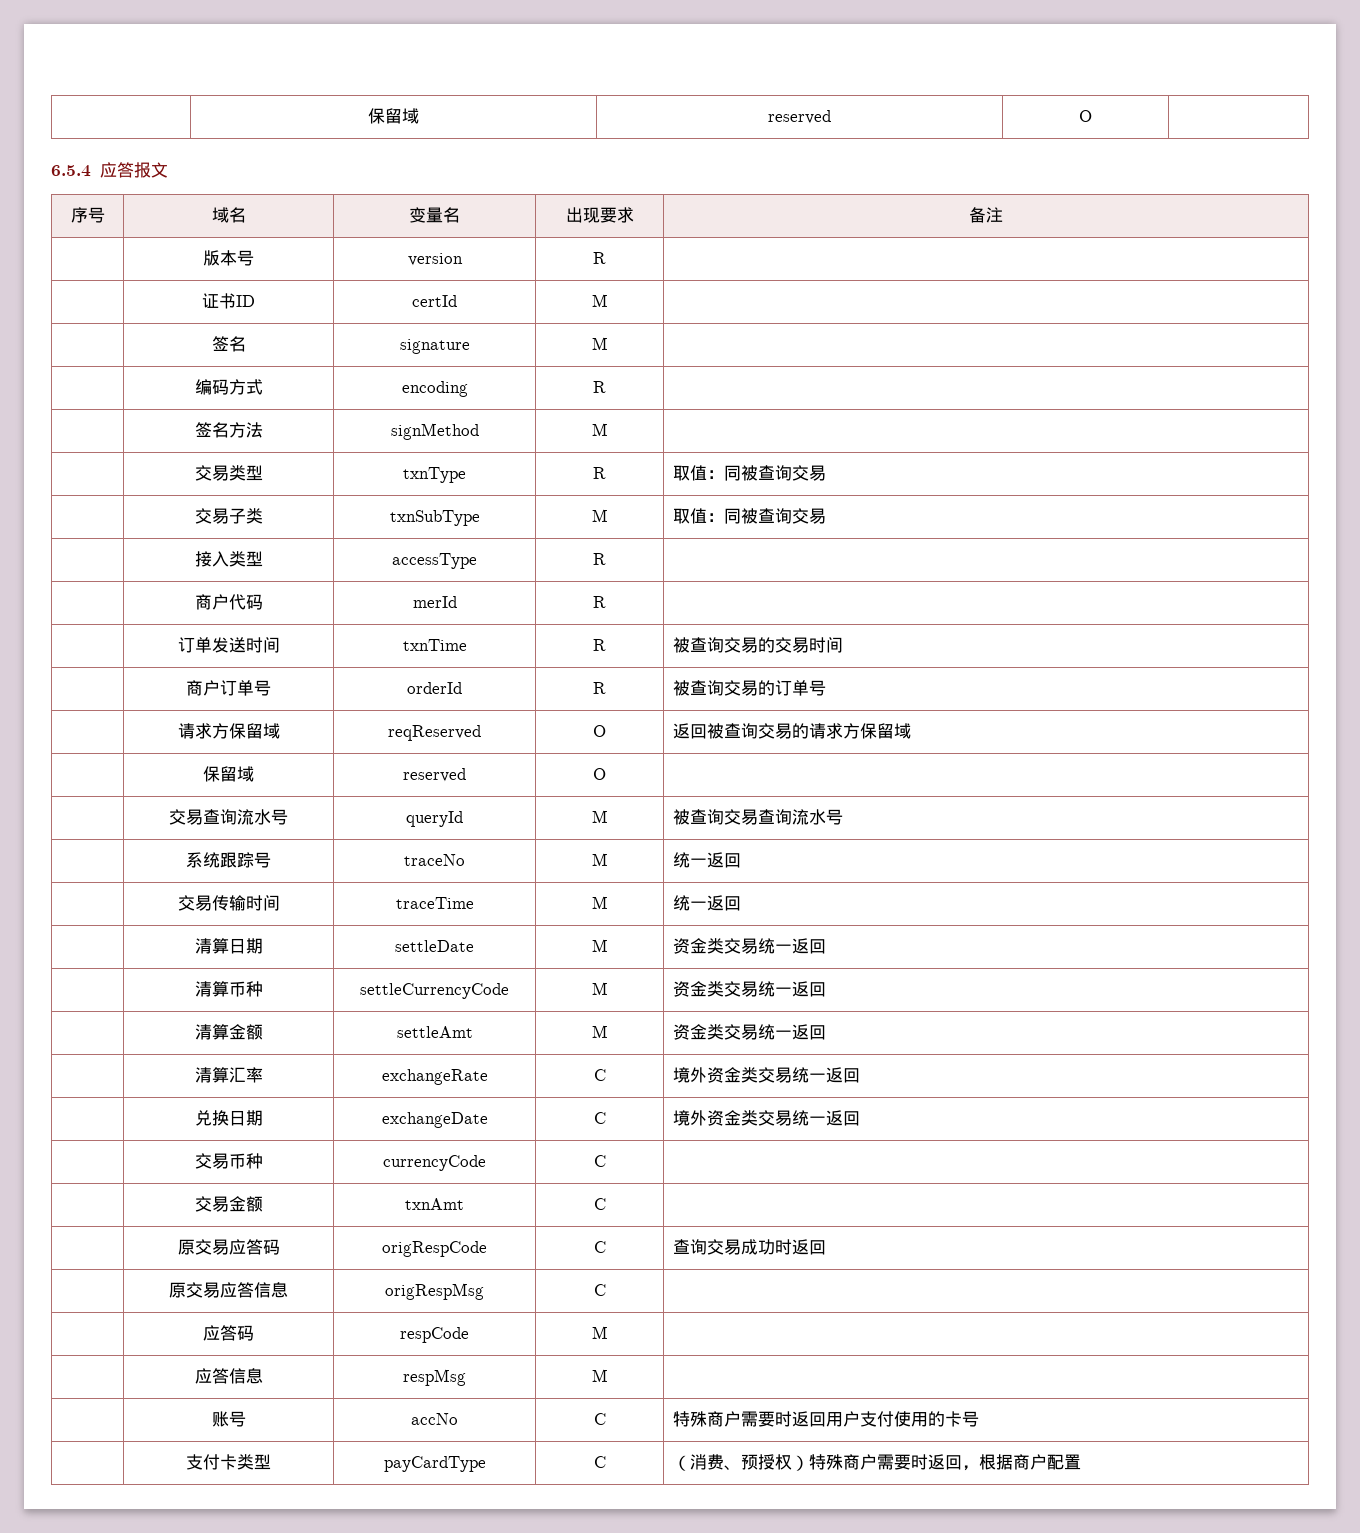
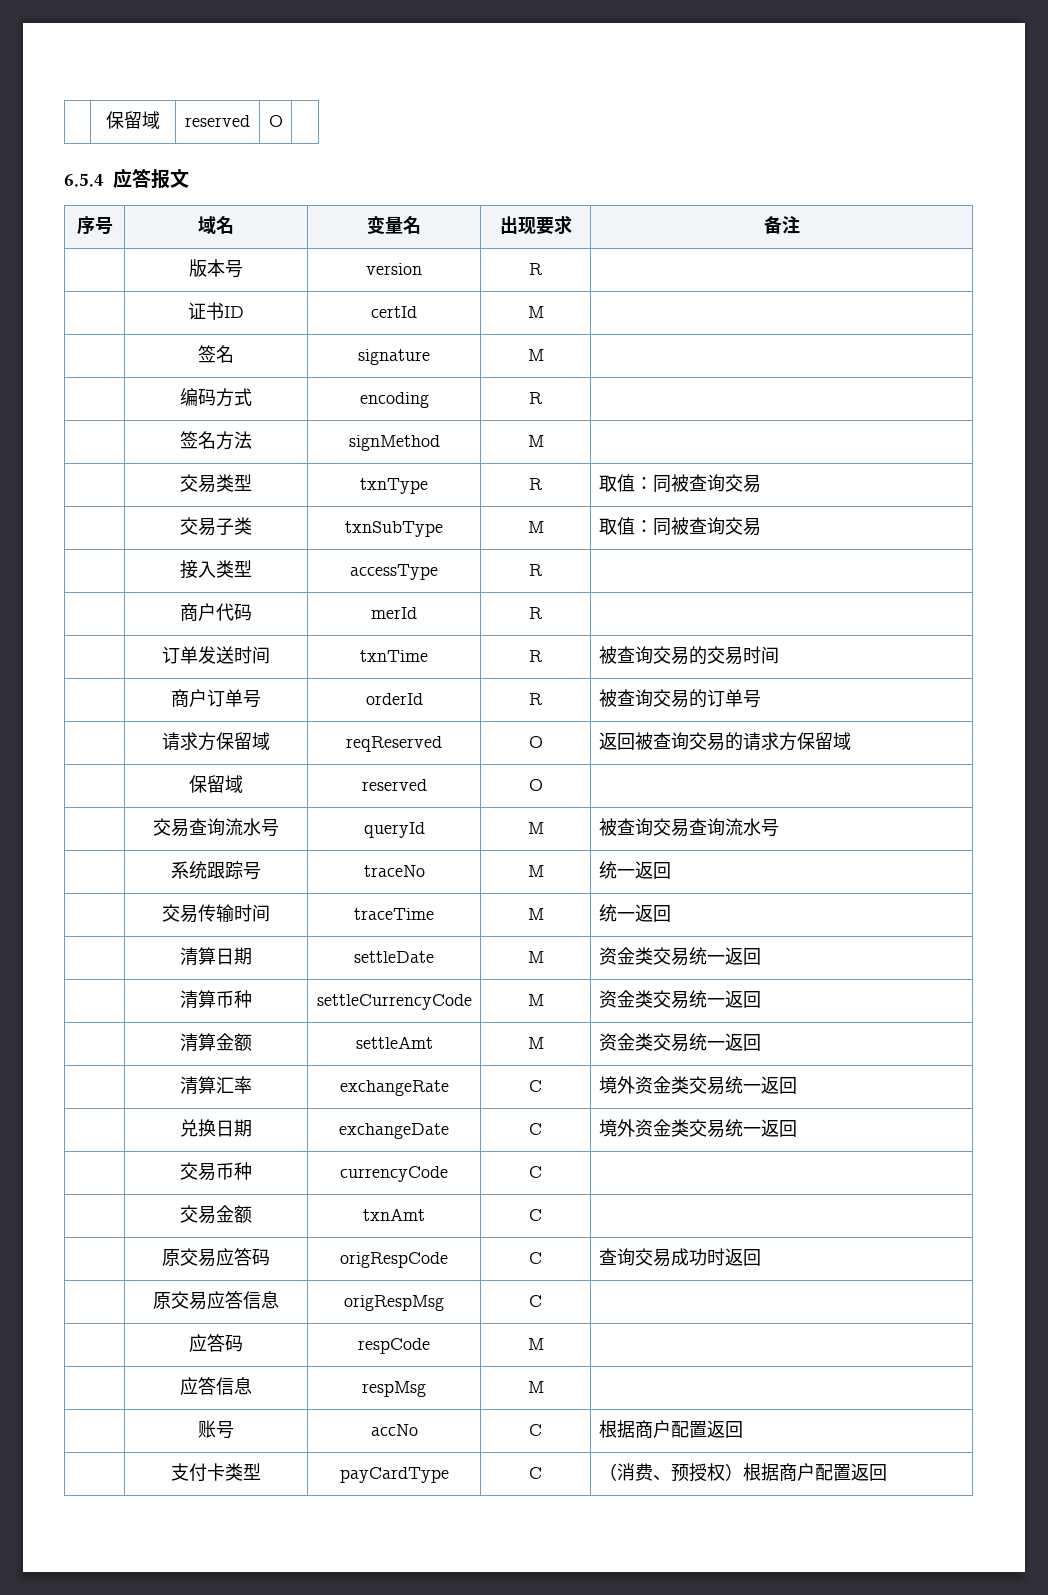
[673,1411,980,1427] 特殊商户需要时返回用户支付使用的卡号 -> [598,1420,743,1438] 根据商户配置返回
[809,1454,1082,1471] 特殊商户需要时返回，根据商户配置 -> [742,1463,887,1481] 根据商户配置返回

